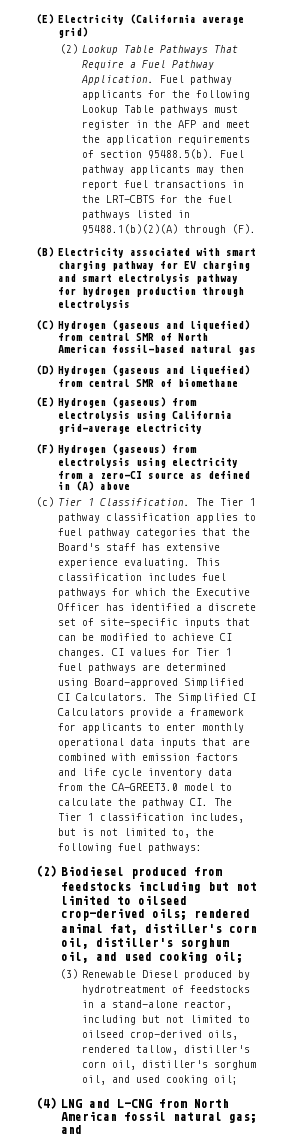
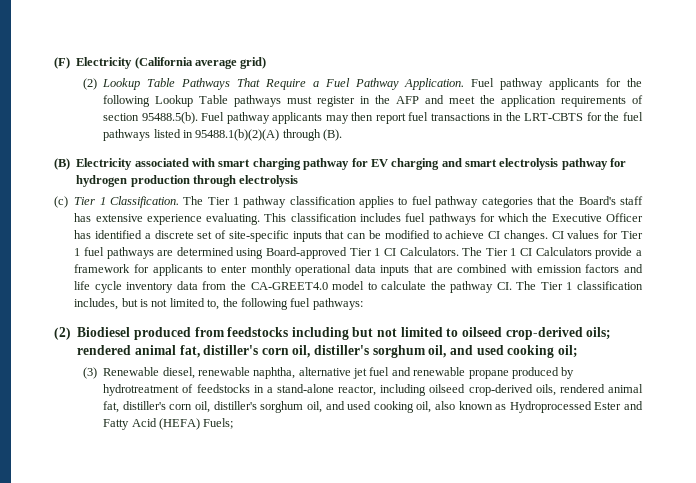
[36,14,54,24] (E) -> [54,57,70,69] (F)
[231,224,256,234] (F). -> [323,129,343,141] (B).
[36,320,251,331] [58,333,209,341] [58,344,257,355] [36,365,251,376] [58,378,239,387] [36,397,198,408] [58,410,233,421] [58,423,203,434] [36,444,198,455] [58,457,239,468] [58,470,251,479] [58,481,131,491] // (C) Hydrogen (gaseous and liquefied) from central SMR of North American fossil-based natural gas // (D) Hydrogen (gaseous and liquefied) from central SMR of biomethane // (E) Hydrogen (gaseous) from electrolysis using California grid-average electricity // (F) Hydrogen (gaseous) from electrolysis using electricity from a zero-CI source as defined in (A) above -> (299, 181) none
[184,678,245,688] Simplified -> [349,248,381,256] Tier 1
[178,693,239,703] Simplified -> [485,248,517,256] Tier 1
[112,783,179,791] CA-GREET3.0 -> [250,282,328,290] CA-GREET4.0
[141,970,178,978] Diesel -> [162,367,509,379] diesel, renewable naphtha, alternative jet fuel and renewable propane
[141,1015,250,1023] but not limited to -> (427, 390) none
[135,1045,250,1055] [81,1060,256,1070] [81,1075,238,1085] [36,1097,230,1109] [61,1111,258,1123] [61,1125,83,1134] tallow, distiller's corn oil, distiller's sorghum oil, and used cooking oil; // (4) LNG and L-CNG from North American fossil natural gas; and -> [608,384,644,393] [103,401,643,413] [103,418,234,430] animal fat, distiller's corn oil, distiller's sorghum oil, and used cooking oil, also known as Hydroprocessed Ester and Fatty Acid (HEFA) Fuels;

